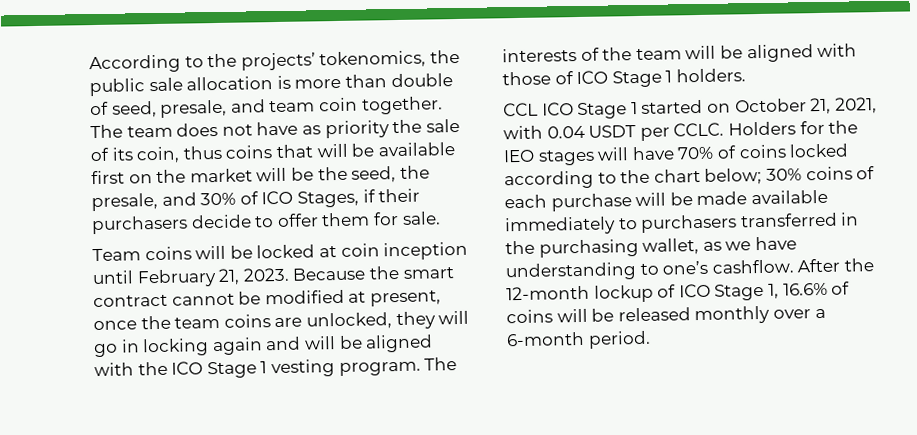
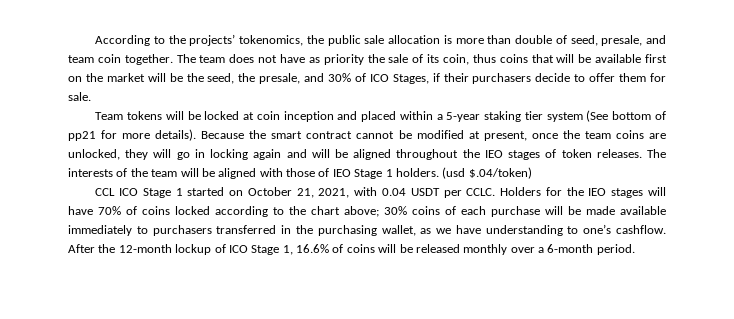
[144,246,192,261] coins -> [127,111,163,120] tokens
[92,267,290,288] until February 21, 2023. -> [337,110,666,122] [68,129,197,141] and placed within a 5-year staking tier system (See bottom of pp21 for more details).
[94,359,421,379] with the ICO Stage 1 vesting program. -> [396,149,642,160] throughout the IEO stages of token releases.
[576,70,609,85] ICO -> [332,169,351,177] IEO
(746, 75) none -> [442,167,532,179] (usd $.04/token)
[704,167,763,185] below; -> [344,206,379,217] above;

